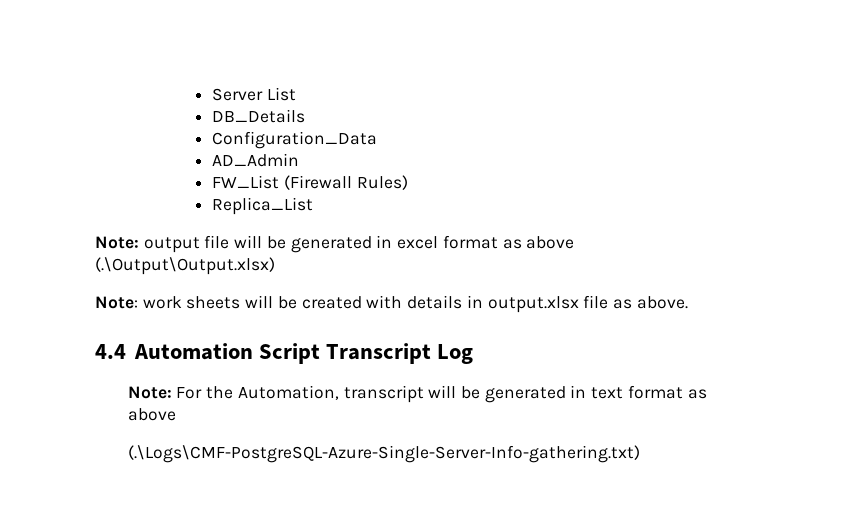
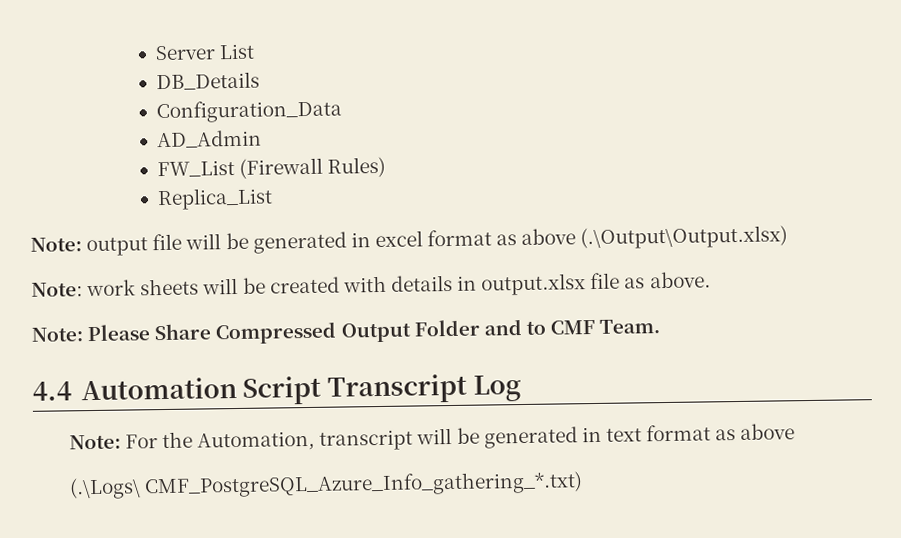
(688, 302) none -> [31,319,661,345] // Note: Please Share Compressed Output Folder and to CMF Team.
[127,445,640,463] (.\Logs\CMF-PostgreSQL-Azure-Single-Server-Info-gathering.txt) -> [68,471,583,500] (.\Logs\ CMF_PostgreSQL_Azure_Info_gathering_*.txt)

